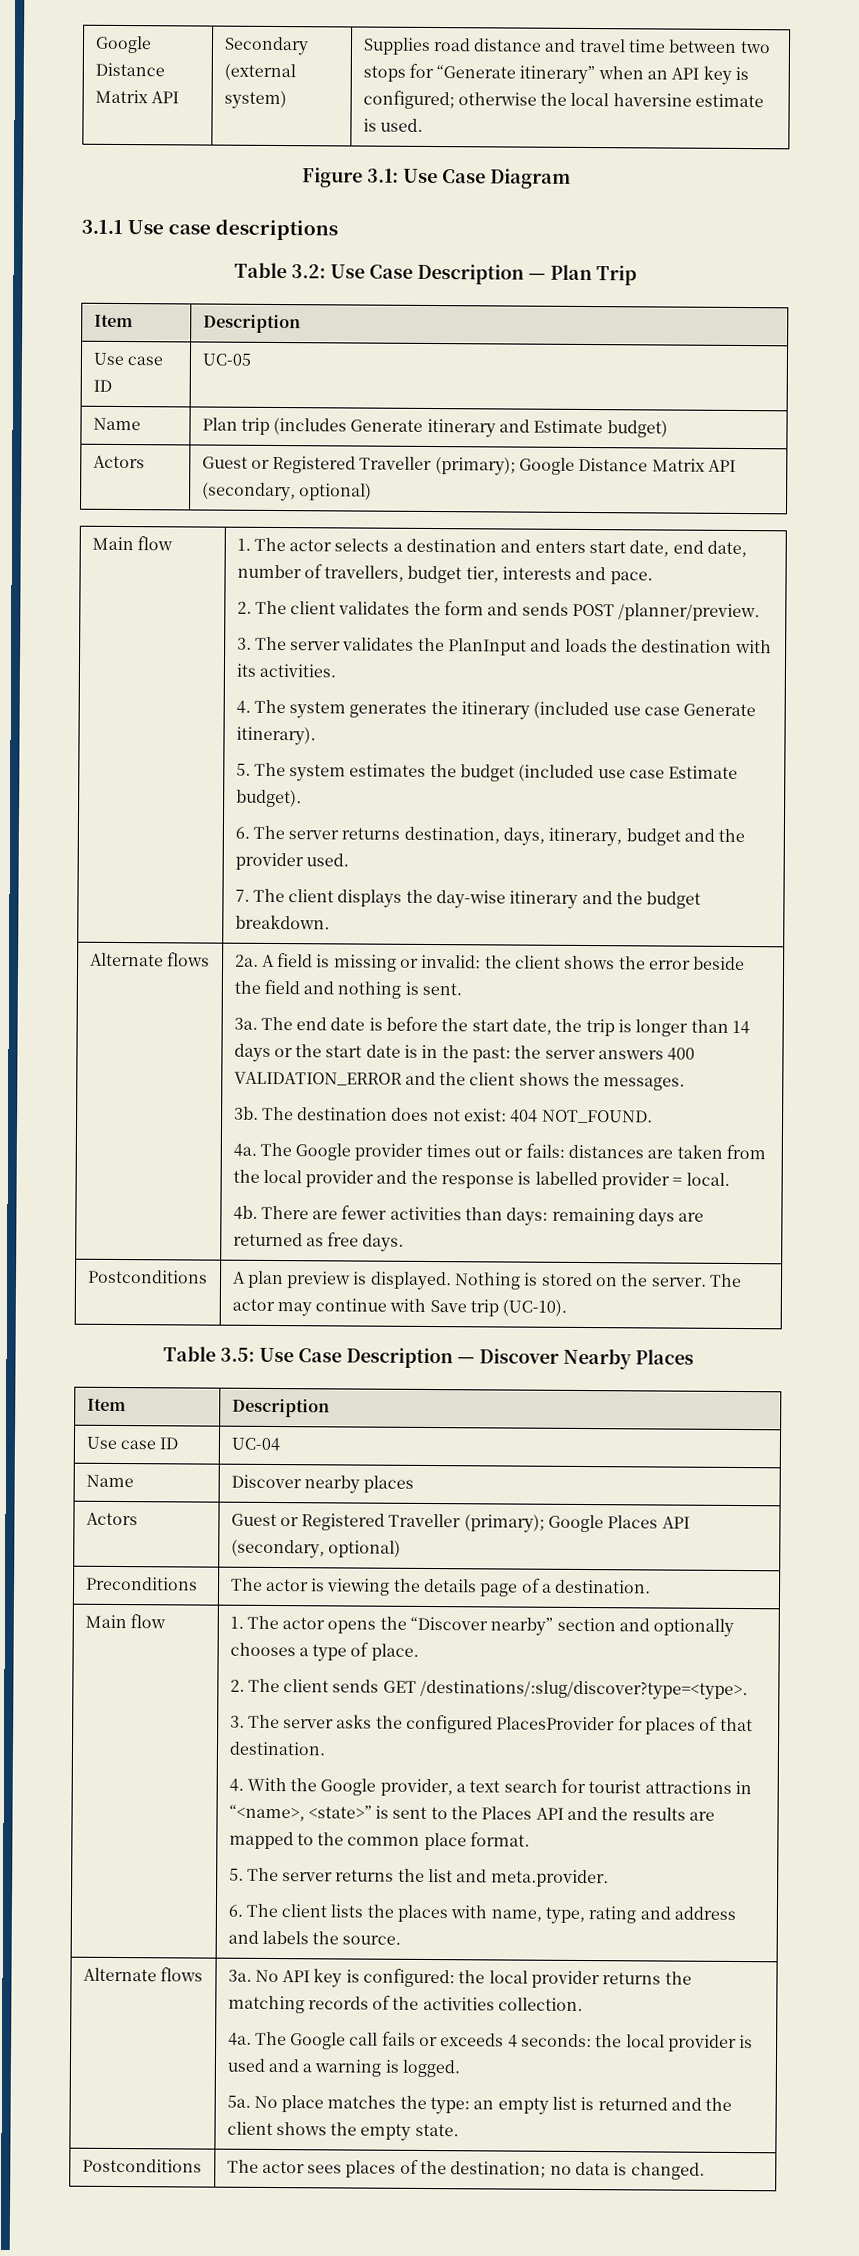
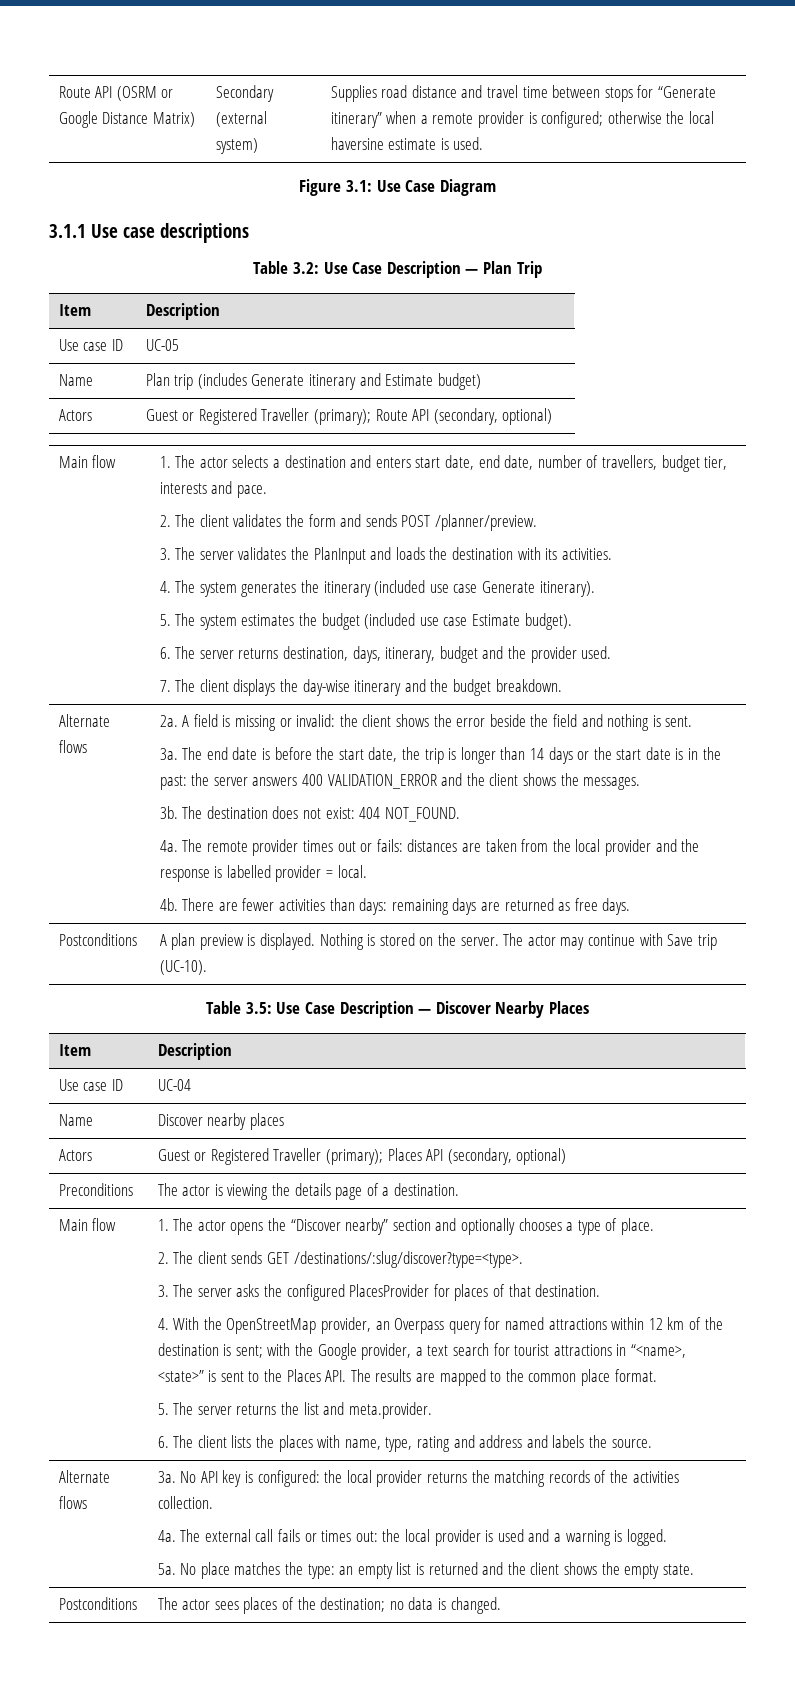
[94,35,152,54] [94,62,165,77] [94,89,179,104] Google Distance Matrix API -> [58,86,174,101] [58,111,195,128] Route API (OSRM or Google Distance Matrix)
[739,40,771,54] two -> (601, 91) none
[647,65,732,85] an API key -> [420,111,525,128] a remote provider
[519,457,705,475] Google Distance Matrix -> [375,409,408,421] Route
[295,1143,352,1161] Google -> [206,841,248,852] remote
[548,1514,605,1533] Google -> (383, 1157) none
(318, 1785) none -> [226,1317,723,1334] [157,1343,314,1358] OpenStreetMap provider, an Overpass query for named attractions within 12 km of the destination is sent; with the
[535,1806,629,1821] API and the -> [325,1369,371,1382] API. The
[290,2032,347,2050] Google -> [204,1529,251,1542] external
[440,2033,593,2048] exceeds 4 seconds: -> [321,1530,378,1542] times out:

